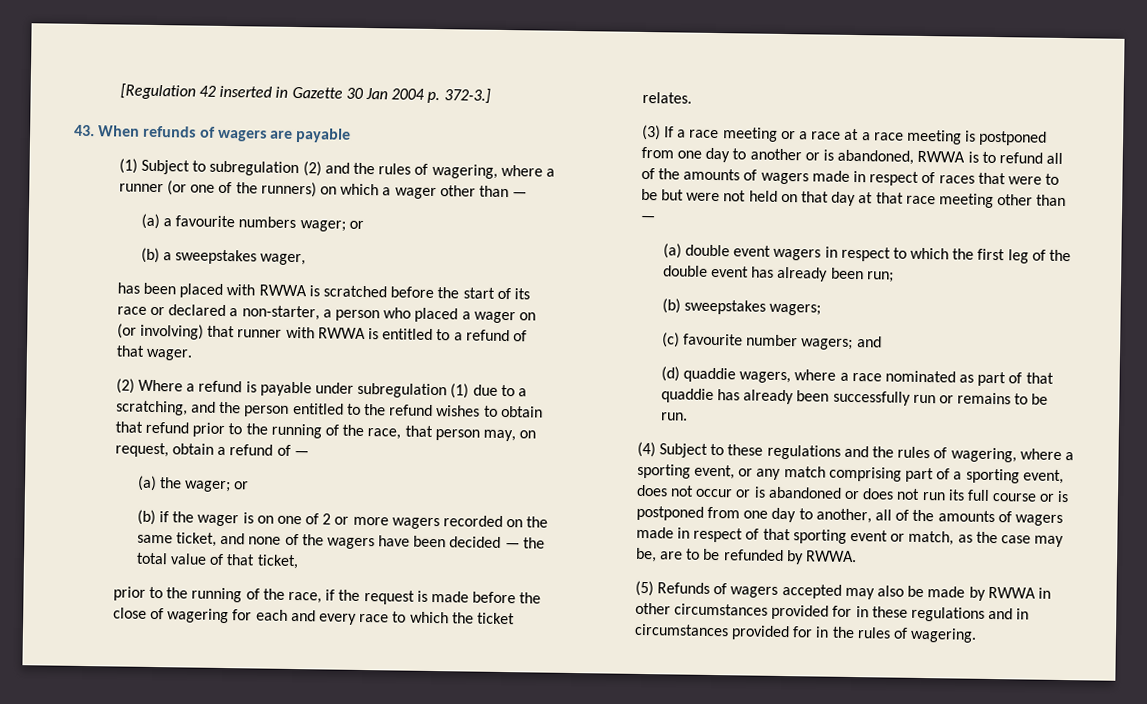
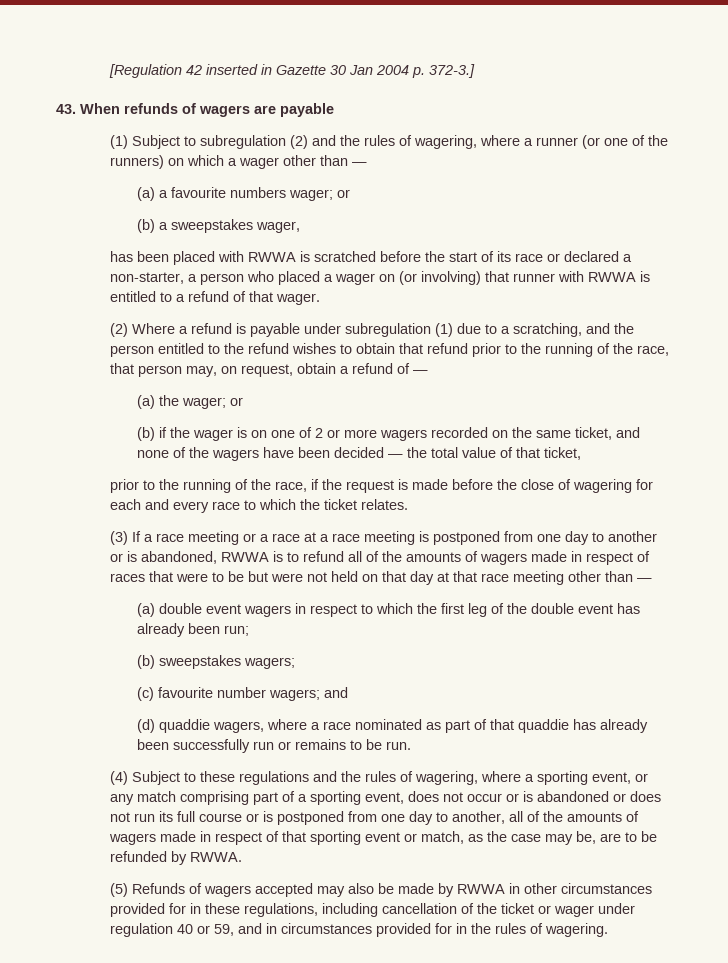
[910,606,985,622] regulations -> [243,903,635,917] [109,923,234,937] regulations, including cancellation of the ticket or wager under regulation 40 or 59,

